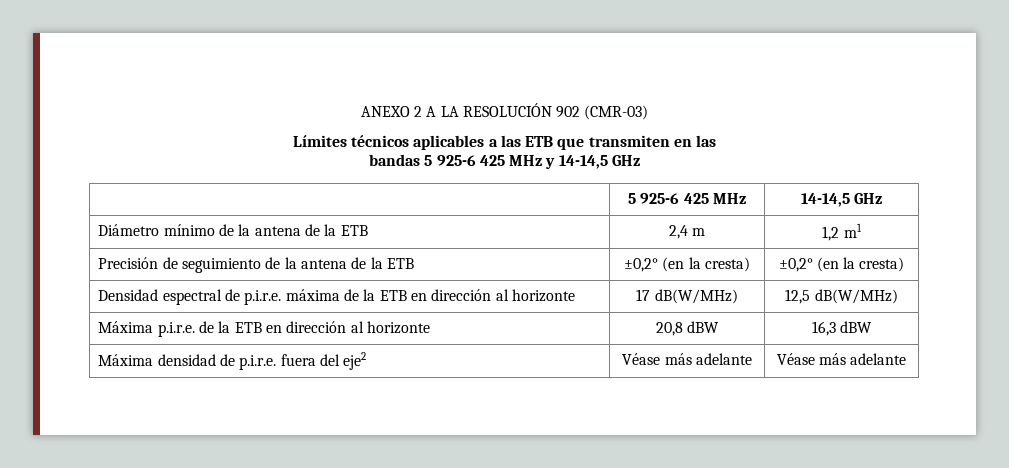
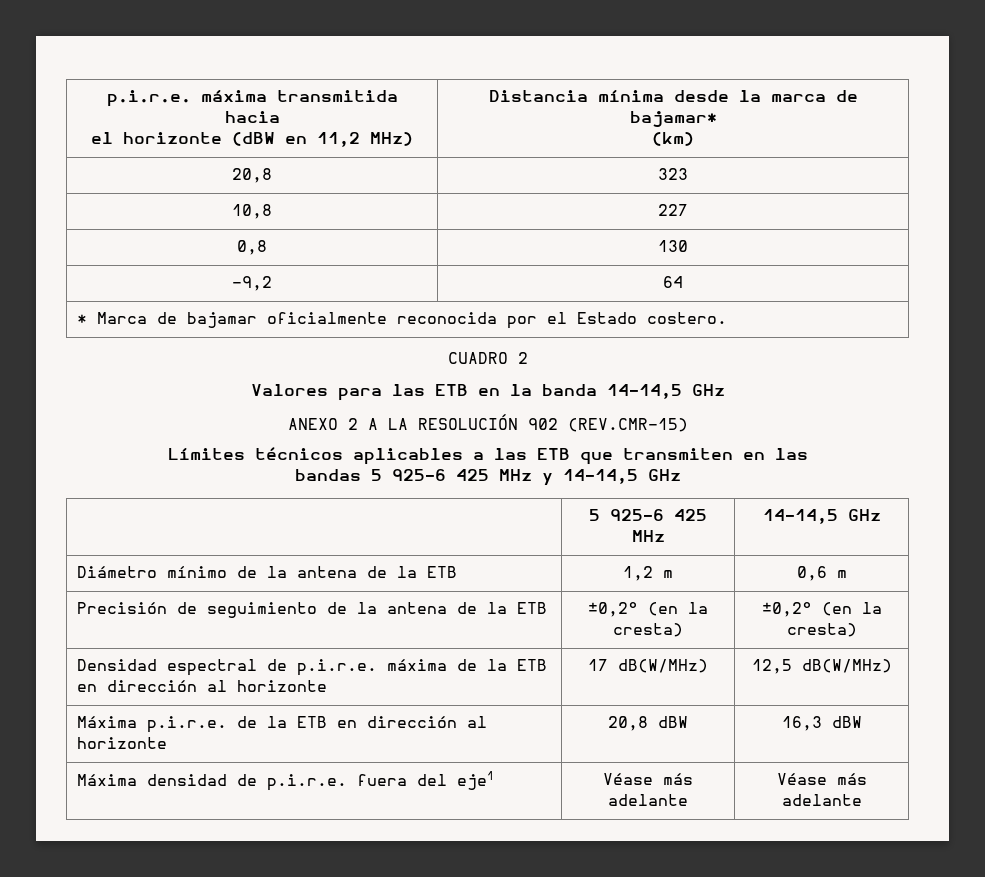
(360, 111) none -> [106,90,398,107] [224,111,280,123] [91,132,413,147] [488,90,858,102] [629,111,717,127] [652,132,694,146] [232,168,272,183] [658,168,688,180] [232,204,272,219] [658,204,688,216] [237,240,267,255] [658,240,688,252] [232,276,272,291] [663,276,683,288] [76,312,727,329] [447,352,528,364] [250,384,725,401] p.i.r.e. máxima transmitida hacia // el horizonte (dBW en 11,2 MHz) | Distancia mínima desde la marca de bajamar* // (km) // 20,8 | 323 // 10,8 | 227 // 0,8 | 130 // –9,2 | 64 // * Marca de bajamar oficialmente reconocida por el Estado costero. // CUADRO 2 // Valores para las ETB en la banda 14-14,5 GHz //
[584,105,649,120] (CMR-03) -> [567,418,688,432] (REV.CMR-15)
[668,225,688,239] 2,4 -> [623,566,653,581] 1,2
[822,223,862,241] 1,2 m1 -> [796,566,847,581] 0,6 m
[343,352,367,370] eje2 -> [456,771,494,790] eje1

